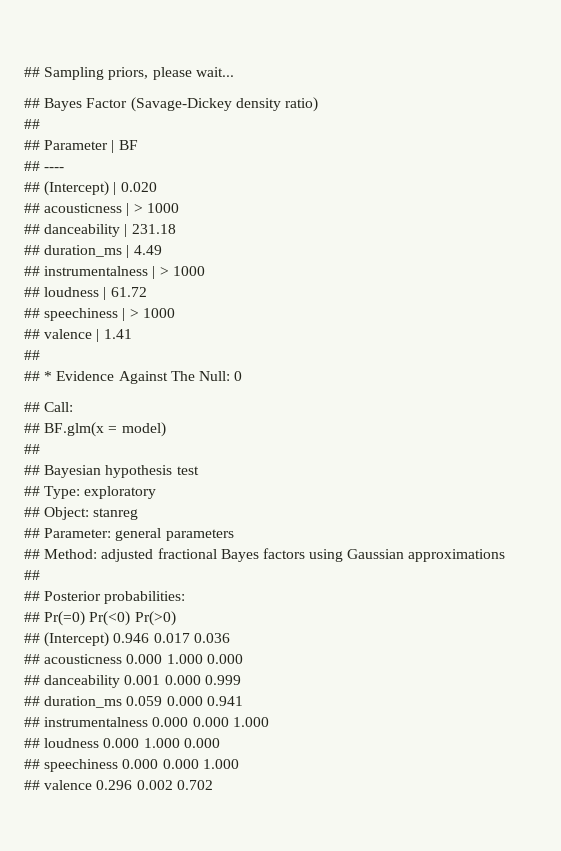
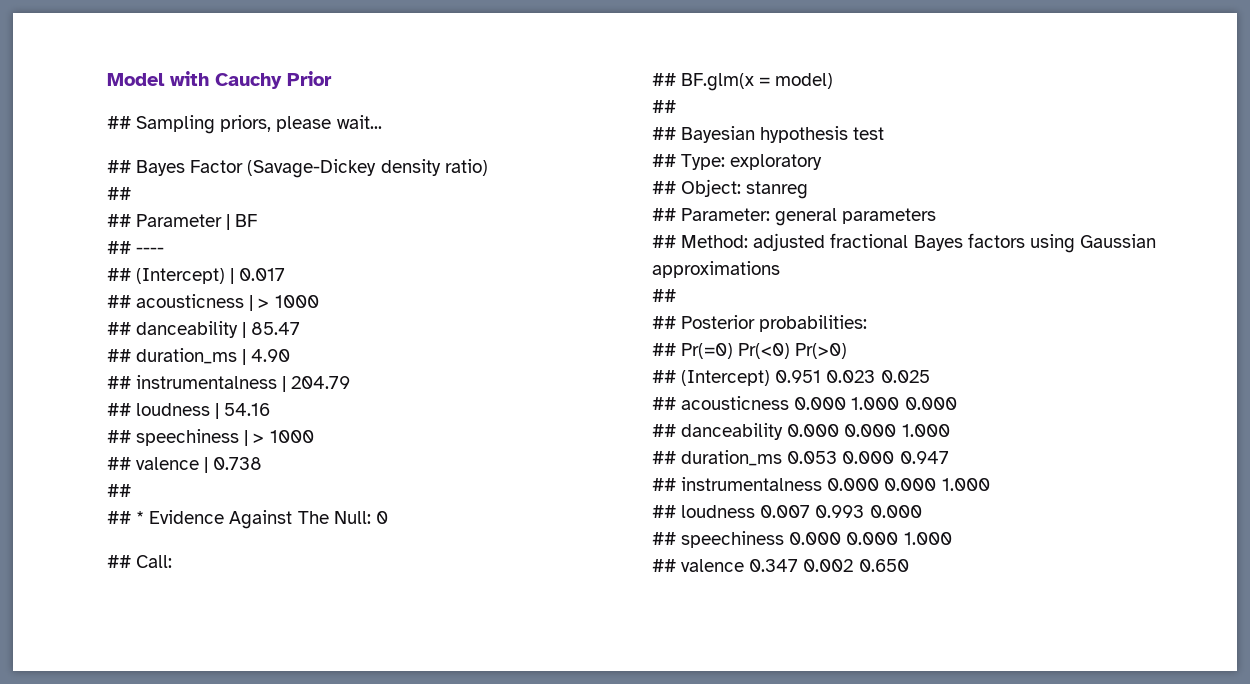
(24, 72) none -> [107,71,332,89] Model with Cauchy Prior //
[120,182,157,192] 0.020 -> [239,268,286,281] 0.017
[131,224,176,234] 231.18 -> [251,322,301,335] 85.47
[133,245,162,255] 4.49 -> [251,349,291,362] 4.90
[159,266,205,276] > 1000 -> [291,376,351,389] 204.79
[110,287,147,297] 61.72 -> [224,403,271,416] 54.16
[103,329,132,339] 1.41 -> [213,457,263,470] 0.738
[113,633,230,643] 0.946 0.017 0.036 -> [775,370,930,383] 0.951 0.023 0.025
[124,675,241,685] [24,696,243,708] 0.001 0.000 0.999 // ## duration_ms 0.059 0.000 0.941 -> [787,424,950,437] [652,450,949,466] 0.000 0.000 1.000 // ## duration_ms 0.053 0.000 0.947
[103,738,180,748] 0.000 1.000 -> [760,505,865,518] 0.007 0.993
[96,780,213,790] 0.296 0.002 0.702 -> [749,559,909,572] 0.347 0.002 0.650

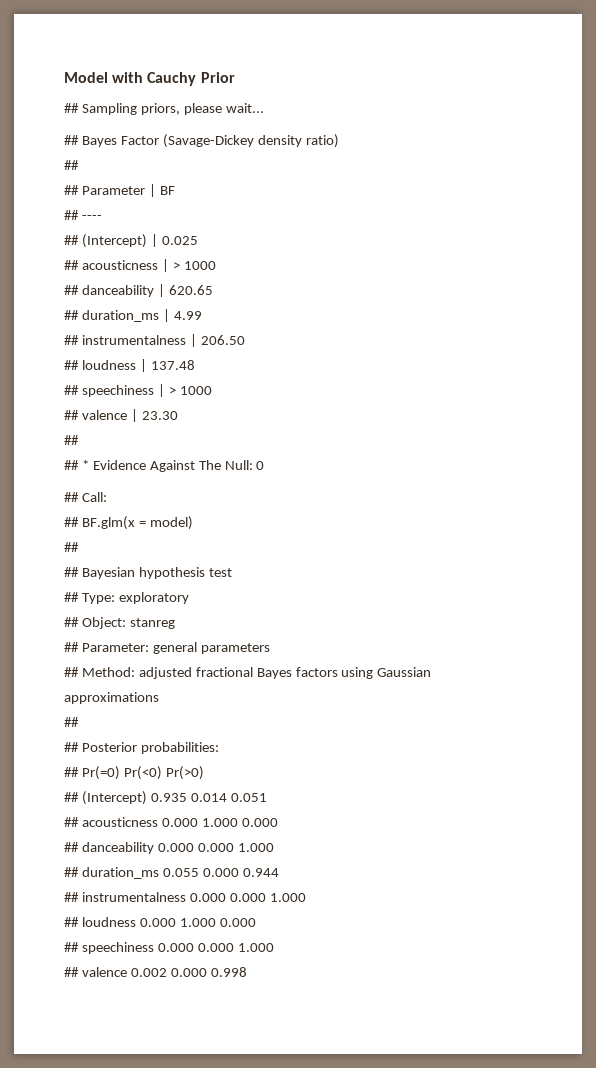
[239,268,286,281] 0.017 -> [161,236,198,245] 0.025
[251,322,301,335] 85.47 -> [168,285,213,295] 620.65
[251,349,291,362] 4.90 -> [173,311,202,320] 4.99
[291,376,351,389] 204.79 -> [200,335,245,345] 206.50
[224,403,271,416] 54.16 -> [150,360,195,370] 137.48
[213,457,263,470] 0.738 -> [141,411,178,420] 23.30
[775,370,930,383] 0.951 0.023 0.025 -> [150,793,267,802] 0.935 0.014 0.051
[787,451,949,464] 0.053 0.000 0.947 -> [162,868,279,877] 0.055 0.000 0.944
[760,505,865,518] 0.007 0.993 -> [139,918,216,927] 0.000 1.000
[749,559,909,572] 0.347 0.002 0.650 -> [130,967,247,977] 0.002 0.000 0.998

